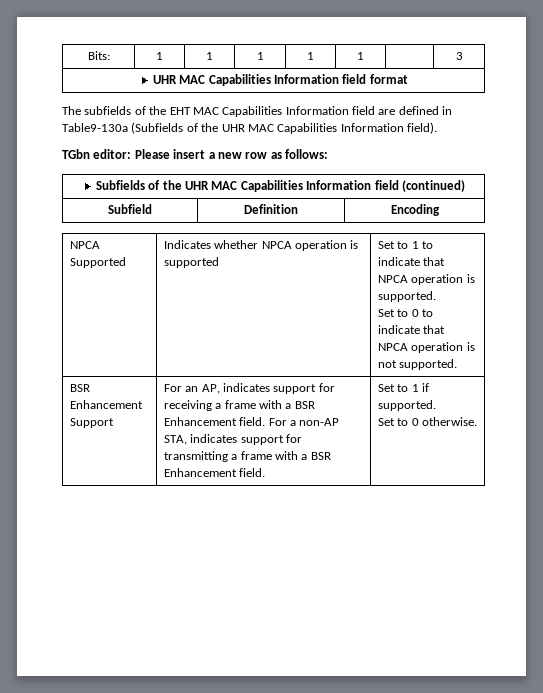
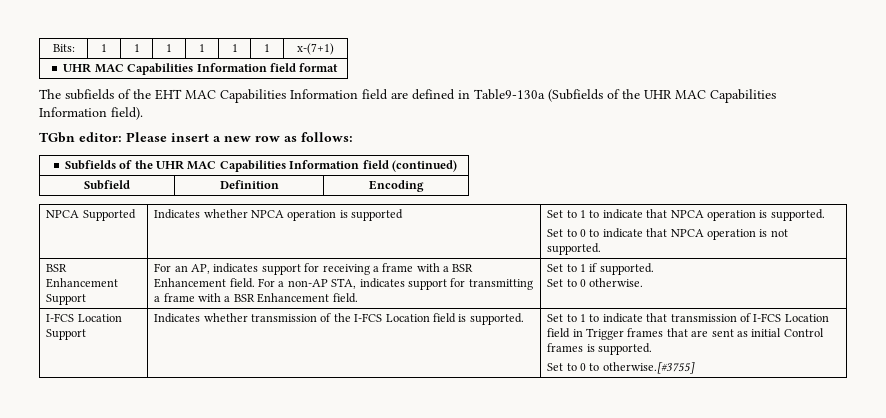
[455,52,463,60] | 3 -> [264,44,270,52] [297,43,334,55] 1 | x-(7+1)
(478, 421) none -> [46,313,122,322] [46,329,87,340] [154,313,524,325] [547,313,829,323] [547,328,824,340] [547,343,653,355] [547,362,695,374] // I-FCS Location Support | Indicates whether transmission of the I-FCS Location field is supported. | Set to 1 to indicate that transmission of I-FCS Location field in Trigger frames that are sent as initial Control frames is supported. // Set to 0 to otherwise.[#3755]

